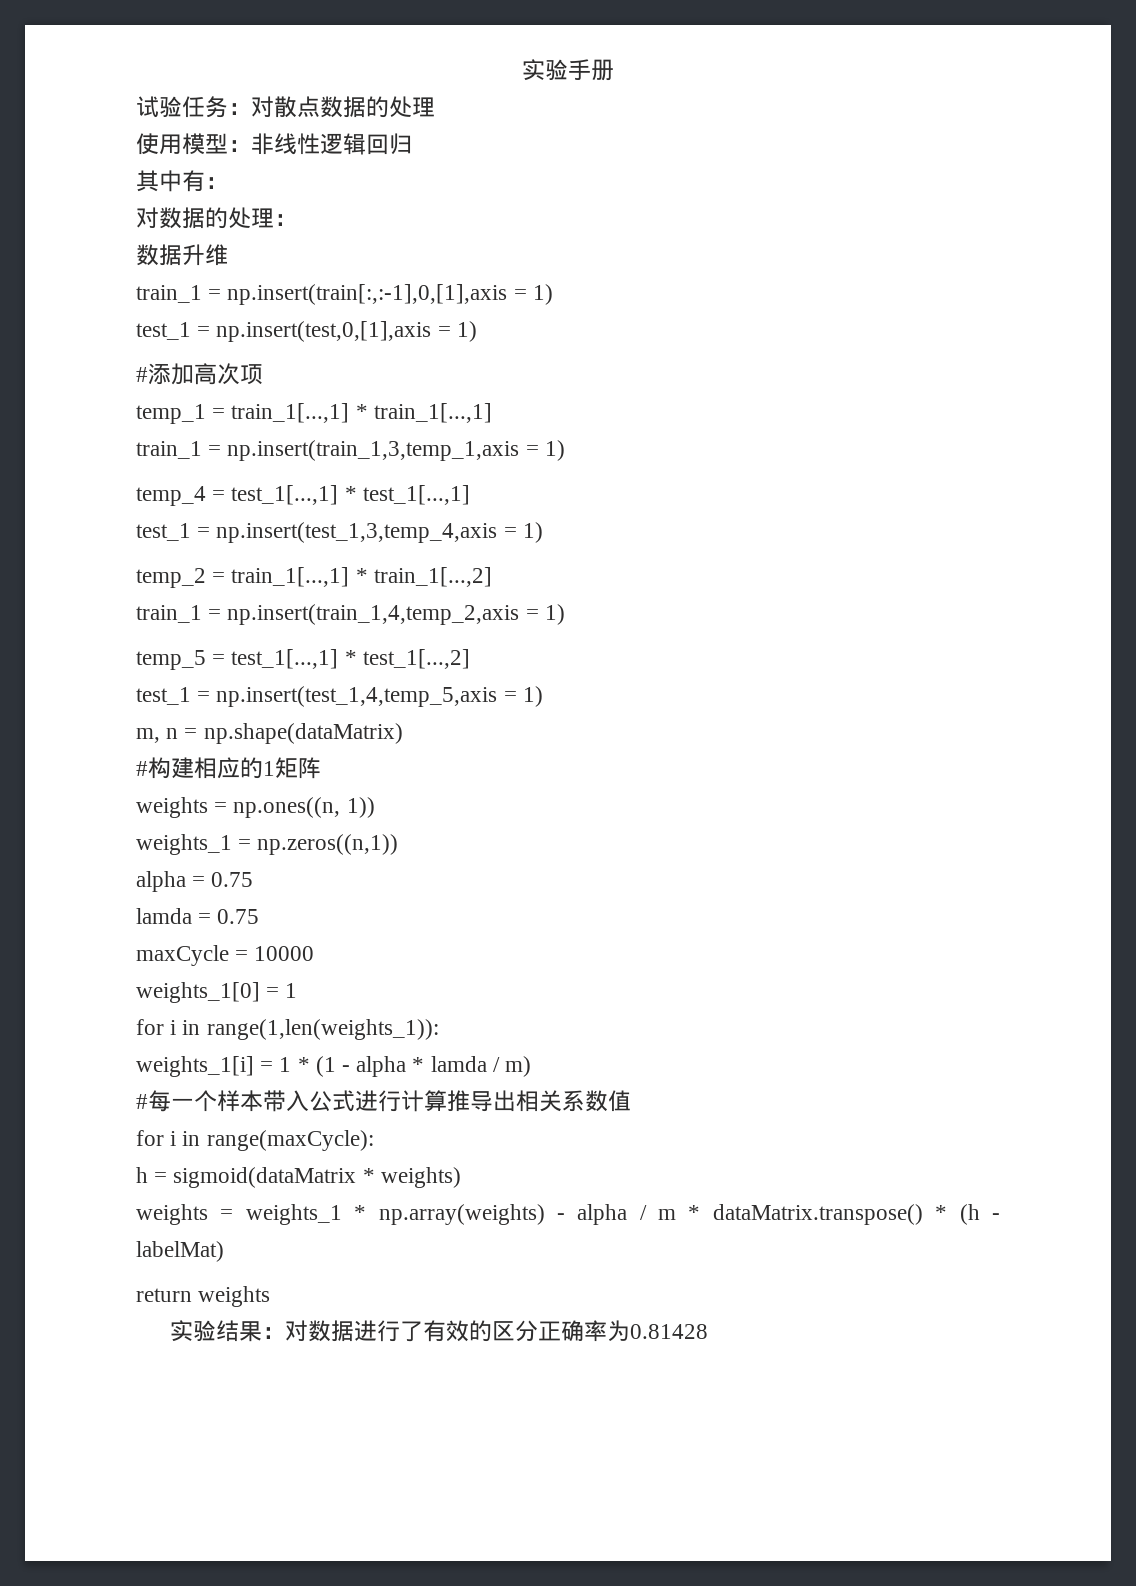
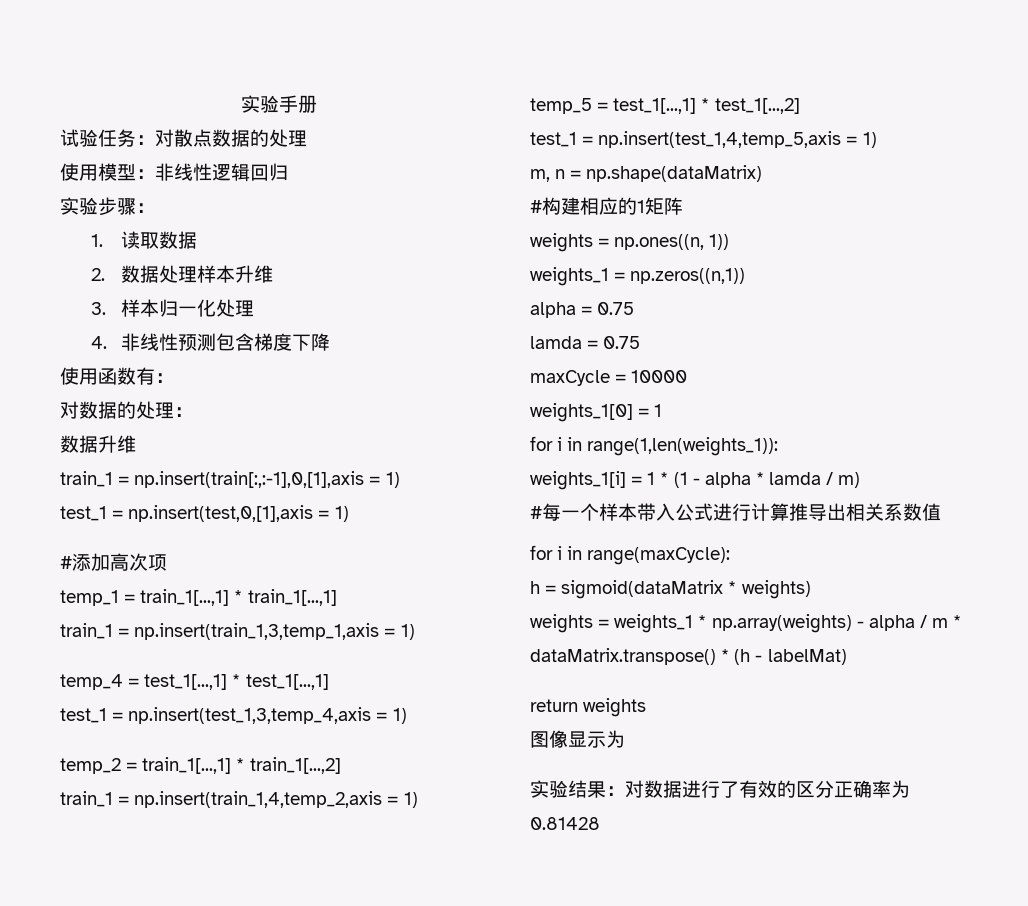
[136,170,182,192] 其中 -> [60,197,155,216] [90,231,198,249] [90,265,274,283] [90,299,255,317] [90,333,331,351] [60,367,136,385] 实验步骤： // 1.读取数据 // 2.数据处理样本升维 // 3.样本归一化处理 // 4.非线性预测包含梯度下降 // 使用函数
(271, 1296) none -> [530,730,625,748] // 图像显示为

